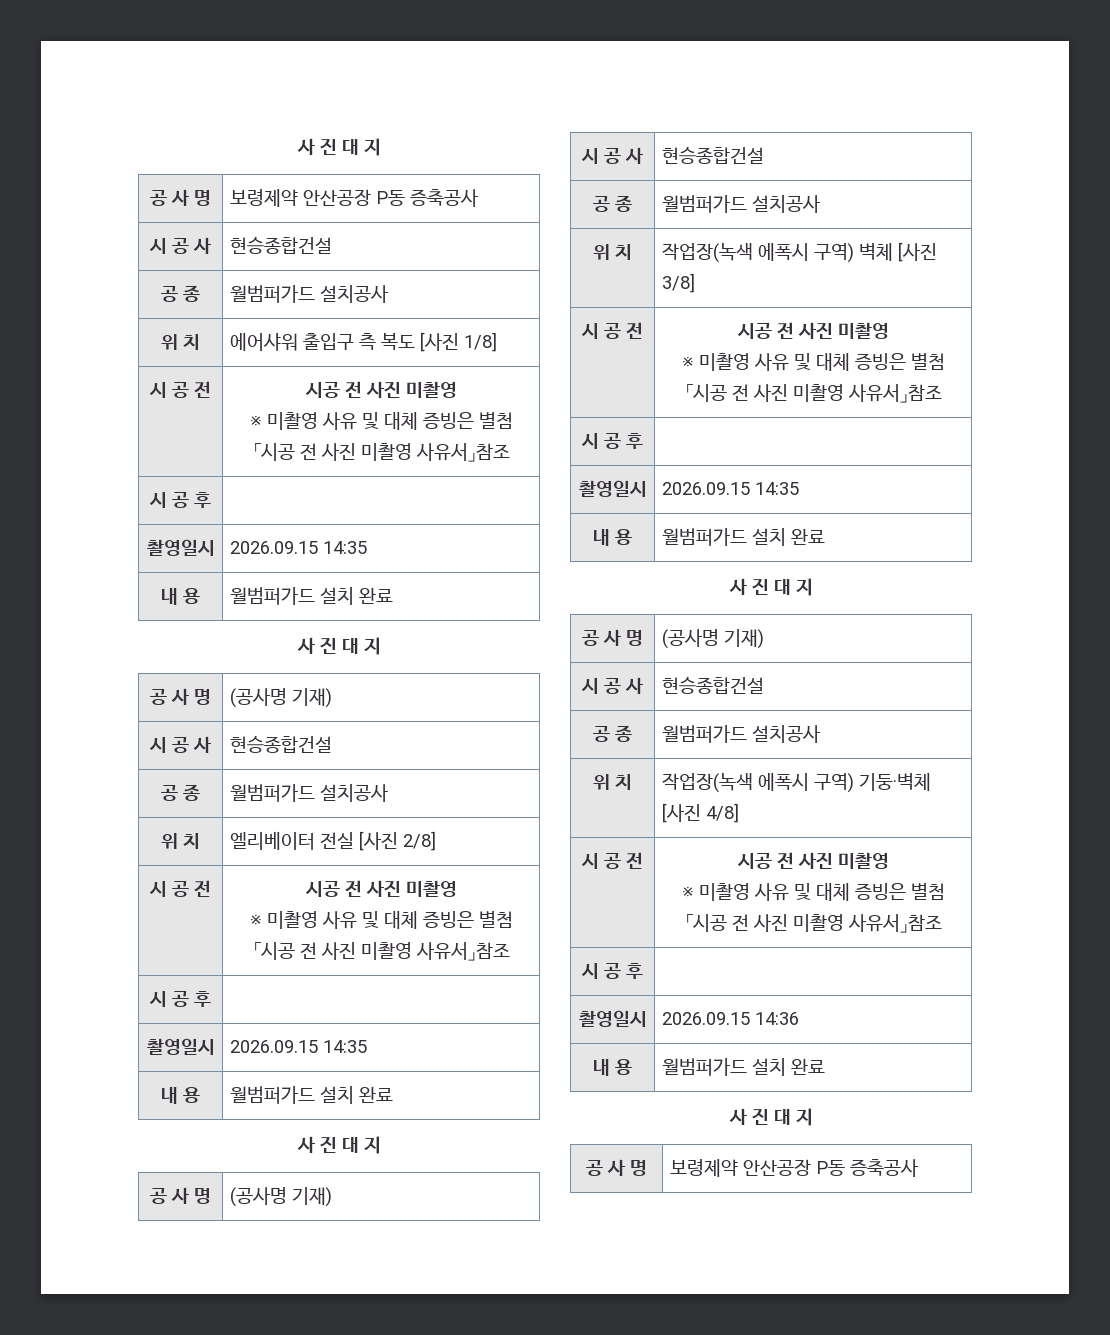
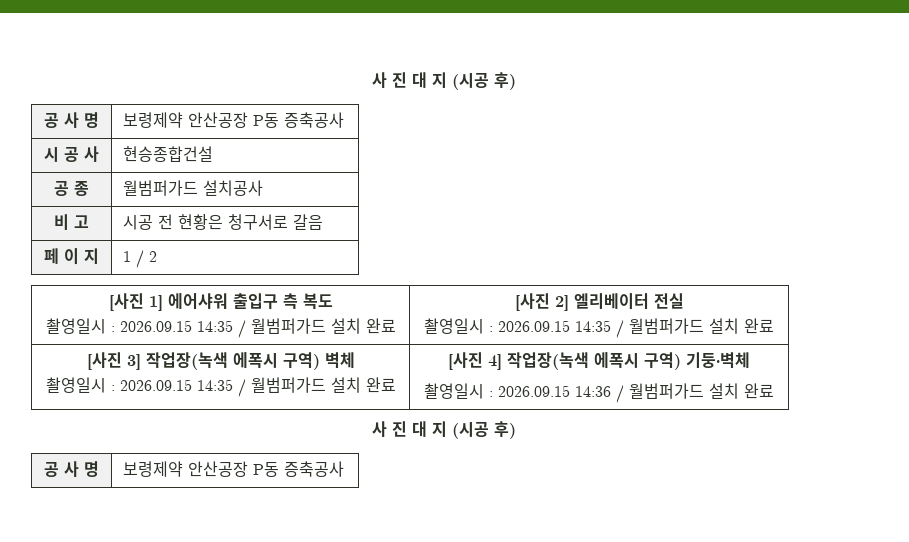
[296,138,381,156] 사 진 대 지 -> [371,72,516,90] 사 진 대 지 (시공 후)
[161,334,200,350] [229,332,497,352] [149,381,211,398] [304,381,457,398] [249,412,513,430] [252,442,510,462] [149,492,211,508] [146,539,215,556] [229,541,367,554] [161,588,200,605] [229,587,393,605] [296,637,381,655] [150,688,211,705] [229,688,332,708] [149,736,211,753] [229,736,332,753] [161,784,200,801] [229,784,388,802] [161,833,200,849] [229,831,436,851] [149,880,211,897] [304,880,457,897] [249,911,513,929] [252,941,510,961] [149,991,211,1007] [146,1038,215,1055] [229,1040,367,1053] [161,1087,200,1104] [229,1086,393,1104] [296,1136,381,1154] [150,1187,211,1204] [229,1187,332,1207] [581,147,643,164] [661,147,764,164] [593,195,632,212] [661,195,820,213] [593,244,632,260] [661,242,937,263] [661,273,695,293] [581,322,643,339] [736,322,889,339] [681,353,945,371] [684,383,942,403] [581,433,643,449] [578,480,647,497] [661,482,799,495] [593,529,632,546] [661,528,825,546] [728,578,813,596] [582,629,643,646] [661,629,764,649] [581,677,643,694] [661,677,764,694] [593,725,632,742] [661,725,820,743] [593,774,632,790] [661,772,931,793] [661,803,739,823] [581,852,643,869] [736,852,889,869] [681,883,945,901] [684,913,942,933] [581,963,643,979] [578,1010,647,1027] [661,1012,799,1025] [593,1059,632,1076] [661,1058,825,1076] [728,1108,813,1126] 위 치 | 에어샤워 출입구 측 복도 [사진 1/8] // 시 공 전 | 시공 전 사진 미촬영 // ※ 미촬영 사유 및 대체 증빙은 별첨「시공 전 사진 미촬영 사유서」참조 // 시 공 후 | // 촬영일시 | 2026.09.15 14:35 // 내 용 | 월범퍼가드 설치 완료 // 사 진 대 지 // 공 사 명 | (공사명 기재) // 시 공 사 | 현승종합건설 // 공 종 | 월범퍼가드 설치공사 // 위 치 | 엘리베이터 전실 [사진 2/8] // 시 공 전 | 시공 전 사진 미촬영 // ※ 미촬영 사유 및 대체 증빙은 별첨「시공 전 사진 미촬영 사유서」참조 // 시 공 후 | // 촬영일시 | 2026.09.15 14:35 // 내 용 | 월범퍼가드 설치 완료 // 사 진 대 지 // 공 사 명 | (공사명 기재) // 시 공 사 | 현승종합건설 // 공 종 | 월범퍼가드 설치공사 // 위 치 | 작업장(녹색 에폭시 구역) 벽체 [사진 3/8] // 시 공 전 | 시공 전 사진 미촬영 // ※ 미촬영 사유 및 대체 증빙은 별첨「시공 전 사진 미촬영 사유서」참조 // 시 공 후 | // 촬영일시 | 2026.09.15 14:35 // 내 용 | 월범퍼가드 설치 완료 // 사 진 대 지 // 공 사 명 | (공사명 기재) // 시 공 사 | 현승종합건설 // 공 종 | 월범퍼가드 설치공사 // 위 치 | 작업장(녹색 에폭시 구역) 기둥·벽체 [사진 4/8] // 시 공 전 | 시공 전 사진 미촬영 // ※ 미촬영 사유 및 대체 증빙은 별첨「시공 전 사진 미촬영 사유서」참조 // 시 공 후 | // 촬영일시 | 2026.09.15 14:36 // 내 용 | 월범퍼가드 설치 완료 // 사 진 대 지 -> [54,214,89,230] [122,214,323,230] [44,248,99,265] [122,250,157,268] [108,293,333,311] [45,318,396,338] [514,293,684,311] [424,318,774,338] [86,352,355,370] [45,377,396,397] [448,352,750,370] [424,383,774,403] [371,421,516,439] 비 고 | 시공 전 현황은 청구서로 갈음 // 페 이 지 | 1 / 2 // [사진 1] 에어샤워 출입구 측 복도 // 촬영일시 : 2026.09.15 14:35 / 월범퍼가드 설치 완료 | [사진 2] 엘리베이터 전실 // 촬영일시 : 2026.09.15 14:35 / 월범퍼가드 설치 완료 // [사진 3] 작업장(녹색 에폭시 구역) 벽체 // 촬영일시 : 2026.09.15 14:35 / 월범퍼가드 설치 완료 | [사진 4] 작업장(녹색 에폭시 구역) 기둥·벽체 // 촬영일시 : 2026.09.15 14:36 / 월범퍼가드 설치 완료 // 사 진 대 지 (시공 후)

